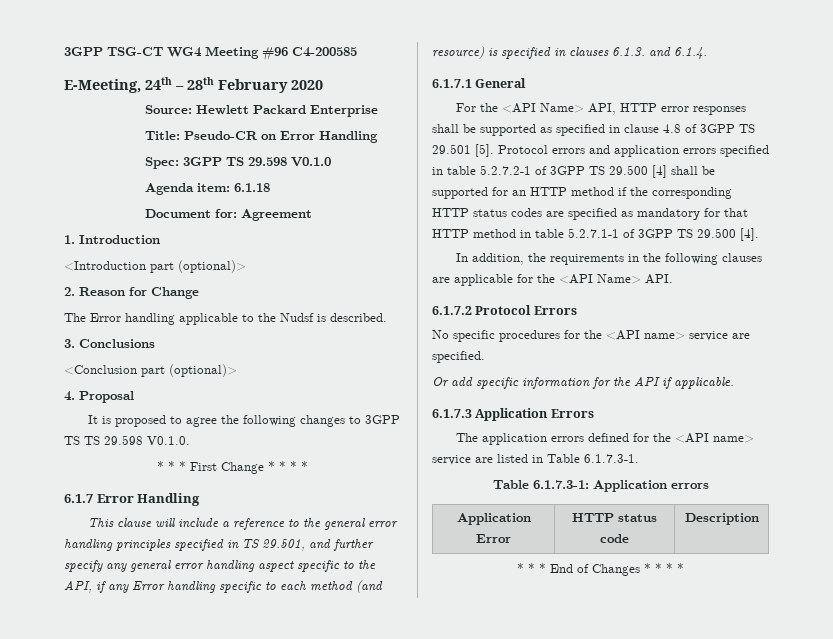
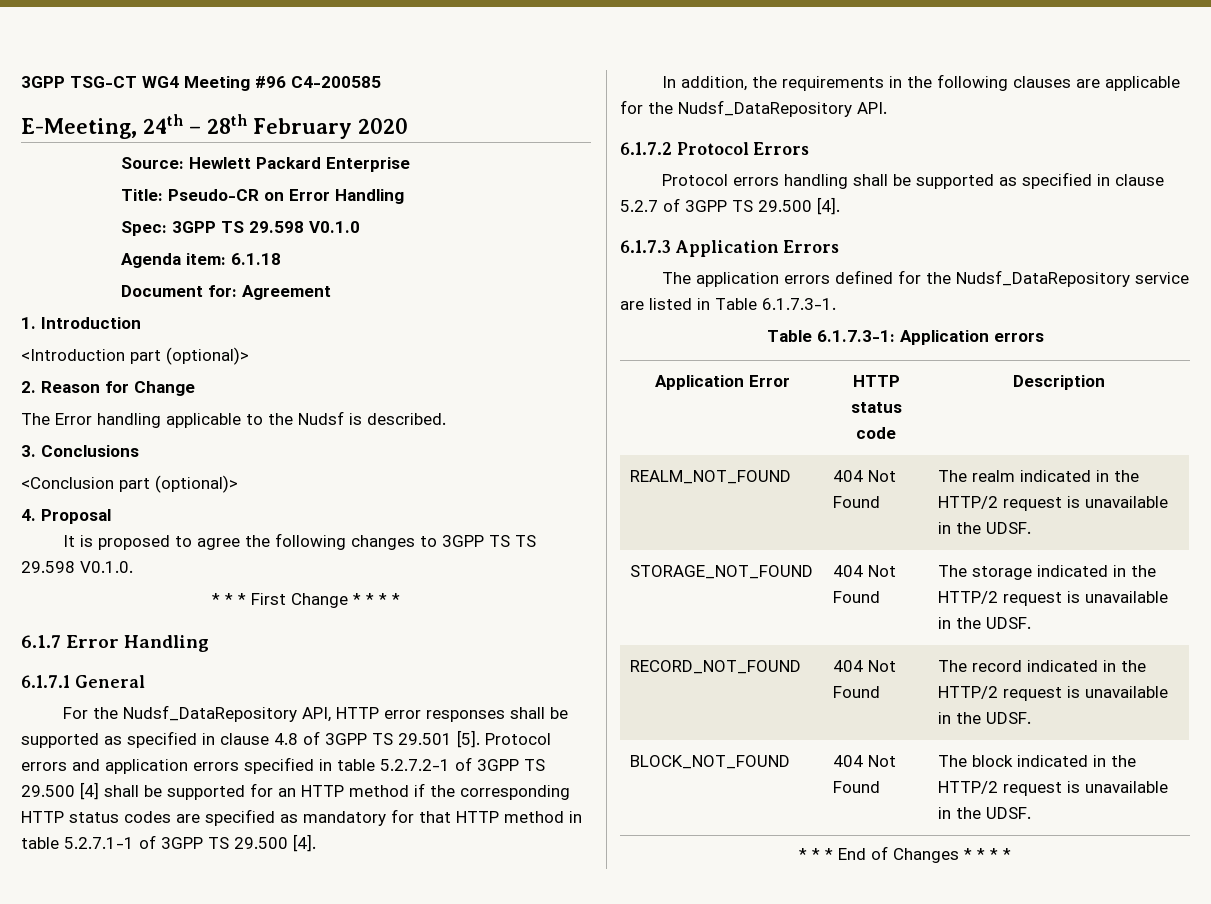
[87,518,398,530] [64,539,374,551] [64,560,376,572] [64,580,383,593] [432,46,707,59] // This clause will include a reference to the general error handling principles specified in TS 29.501, and further specify any general error handling aspect specific to the API, if any Error handling specific to each method (and resource) is specified in clauses 6.1.3. and 6.1.4. -> (210, 643) none
[501,103,584,113] <API Name> -> [123,705,298,722] Nudsf_DataRepository
[559,274,641,284] <API Name> -> [678,100,852,117] Nudsf_DataRepository
[432,330,750,342] [432,351,485,363] [432,376,734,389] No specific procedures for the <API name> service are specified. // Or add specific information for the API if applicable. -> [662,172,1165,189] [620,197,840,215] Protocol errors handling shall be supported as specified in clause 5.2.7 of 3GPP TS 29.500 [4].
[674,433,754,443] <API name> -> [956,270,1131,287] Nudsf_DataRepository
(759, 519) none -> [629,470,791,484] [832,470,896,482] [832,496,880,508] [937,470,1139,482] [937,496,1168,511] [937,522,1031,534] [629,565,813,579] [832,565,896,577] [832,591,880,603] [937,565,1156,580] [937,591,1168,606] [937,617,1031,629] [629,660,801,674] [832,660,896,672] [832,686,880,698] [937,660,1146,672] [937,686,1168,701] [937,712,1031,724] [629,755,790,769] [832,755,896,767] [832,781,880,793] [937,755,1136,767] [937,781,1168,796] [937,807,1031,819] // REALM_NOT_FOUND | 404 Not Found | The realm indicated in the HTTP/2 request is unavailable in the UDSF. // STORAGE_NOT_FOUND | 404 Not Found | The storage indicated in the HTTP/2 request is unavailable in the UDSF. // RECORD_NOT_FOUND | 404 Not Found | The record indicated in the HTTP/2 request is unavailable in the UDSF. // BLOCK_NOT_FOUND | 404 Not Found | The block indicated in the HTTP/2 request is unavailable in the UDSF.

